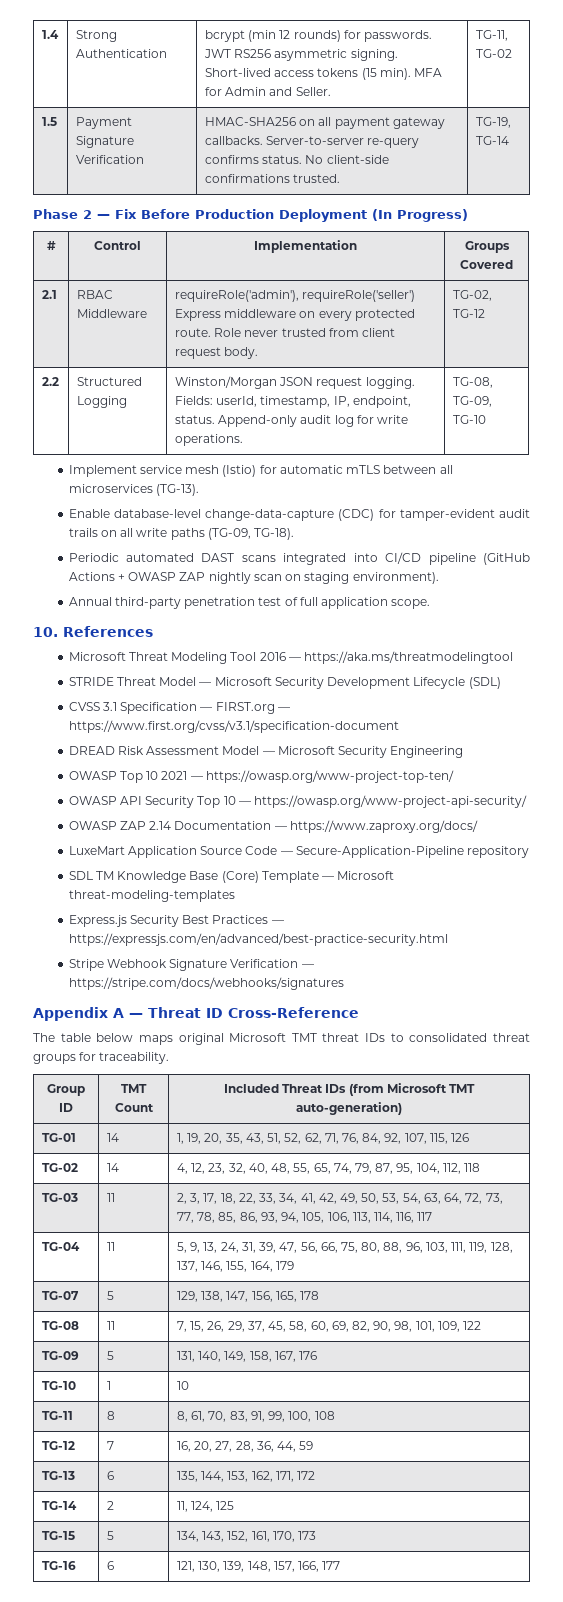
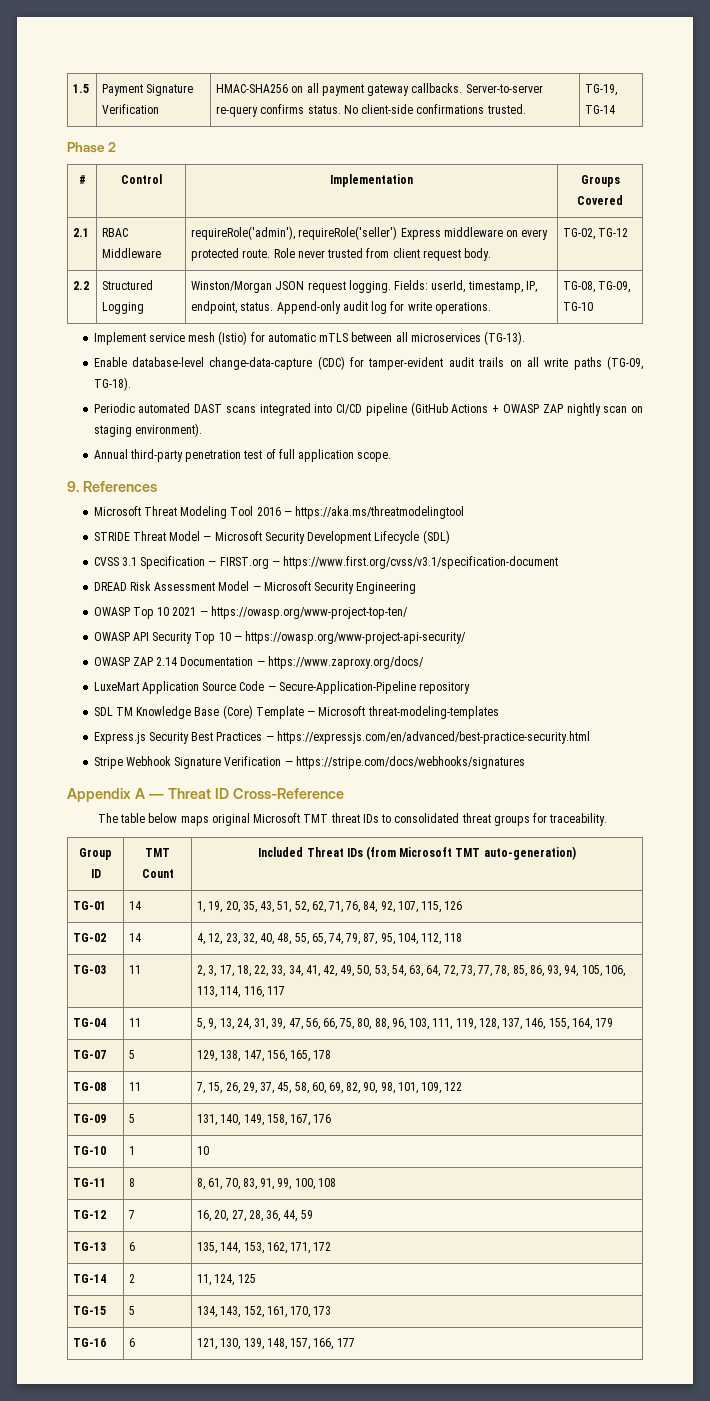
[41,30,59,39] [75,30,117,42] [75,49,167,58] [204,30,433,42] [203,49,398,61] [204,68,443,80] [204,87,331,96] [475,30,508,41] [475,49,512,58] 1.4 | Strong Authentication | bcrypt (min 12 rounds) for passwords. JWT RS256 asymmetric signing. Short-lived access tokens (15 min). MFA for Admin and Seller. | TG-11, TG-02 // -> (73, 88) none
[97,209,468,222] — Fix Before Production Deployment (In Progress) -> (116, 147) none
[33,627,58,637] 10. -> [67,481,79,492] 9.

